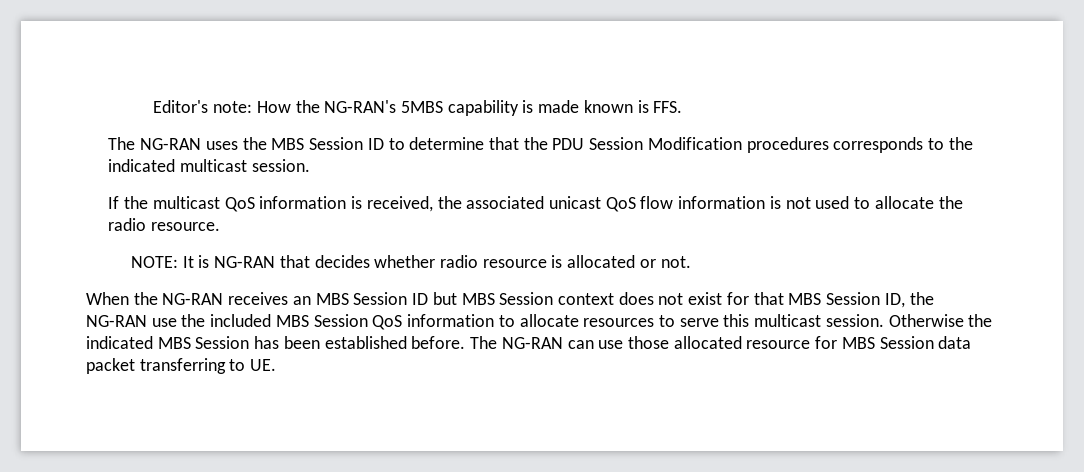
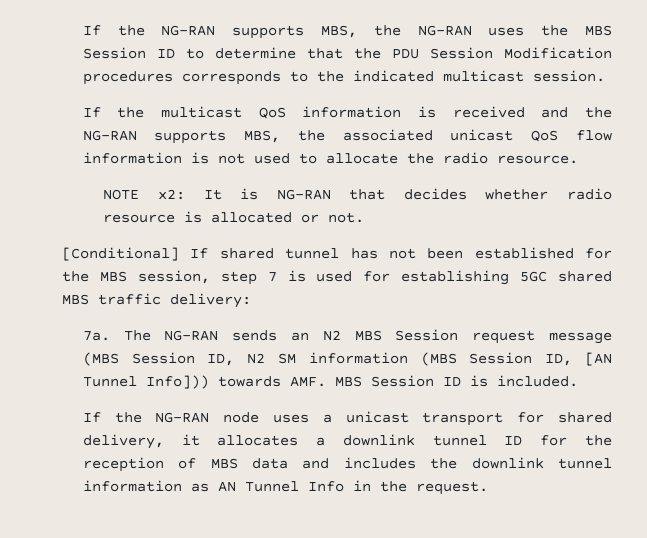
[153,100,683,116] [108,137,136,150] Editor's note: How the NG-RAN's 5MBS capability is made known is FFS. // The -> [82,25,401,39] If the NG-RAN supports MBS, the
[366,196,433,212] received, -> [452,106,612,118] [82,130,281,144] received and the NG-RAN supports MBS,
[130,256,178,268] NOTE: -> [103,189,185,200] NOTE x2:
[86,292,934,308] [86,314,993,330] [86,336,972,349] [86,358,277,374] When the NG-RAN receives an MBS Session ID but MBS Session context does not exist for that MBS Session ID, the NG-RAN use the included MBS Session QoS information to allocate resources to serve this multicast session. Otherwise the indicated MBS Session has been established before. The NG-RAN can use those allocated resource for MBS Session data packet transferring to UE. -> [62,247,612,261] [62,270,612,285] [62,293,251,308] [82,329,612,344] [82,352,612,366] [82,375,578,389] [82,411,612,426] [82,434,612,449] [82,457,612,472] [82,480,488,495] [Conditional] If shared tunnel has not been established for the MBS session, step 7 is used for establishing 5GC shared MBS traffic delivery: // 7a. The NG-RAN sends an N2 MBS Session request message (MBS Session ID, N2 SM information (MBS Session ID, [AN Tunnel Info])) towards AMF. MBS Session ID is included. // If the NG-RAN node uses a unicast transport for shared delivery, it allocates a downlink tunnel ID for the reception of MBS data and includes the downlink tunnel information as AN Tunnel Info in the request.

